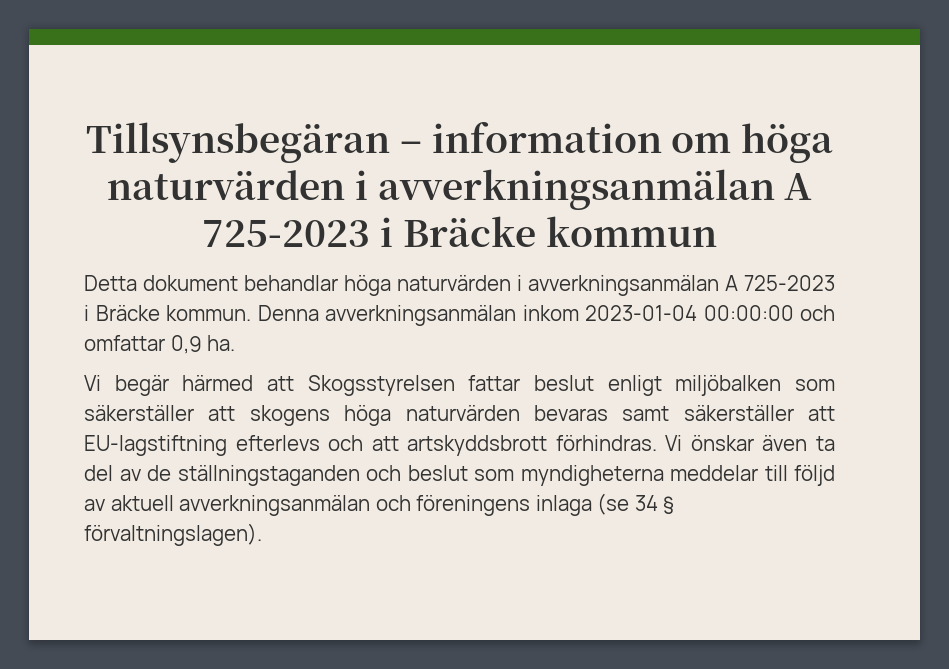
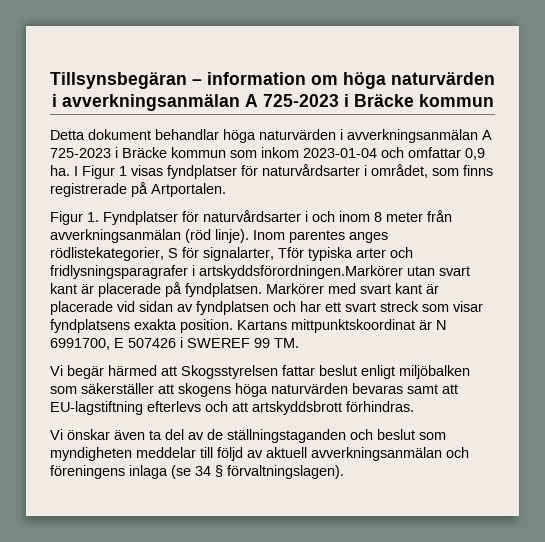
[166,305,516,326] kommun. Denna avverkningsanmälan -> [171,147,257,158] kommun som
[703,305,794,321] 00:00:00 -> (377, 153) none
(236, 343) none -> [74,164,493,179] [50,182,226,197] [50,210,452,225] [50,229,388,243] [50,247,413,261] [50,265,470,279] [50,282,439,297] [50,301,483,315] [50,319,446,333] [50,337,299,350] I Figur 1 visas fyndplatser för naturvårdsarter i området, som finns registrerade på Artportalen. // Figur 1. Fyndplatser för naturvårdsarter i och inom 8 meter från avverkningsanmälan (röd linje). Inom parentes anges rödlistekategorier, S för signalarter, Tför typiska arter och fridlysningsparagrafer i artskyddsförordningen.Markörer utan svart kant är placerade på fyndplatsen. Markörer med svart kant är placerade vid sidan av fyndplatsen och har ett svart streck som visar fyndplatsens exakta position. Kartans mittpunktskoordinat är N 6991700, E 507426 i SWEREF 99 TM.
[683,405,794,421] säkerställer -> (438, 389) none
(657, 443) none -> (414, 406) //
[520,465,664,486] myndigheterna -> [50,447,132,461] myndigheten

